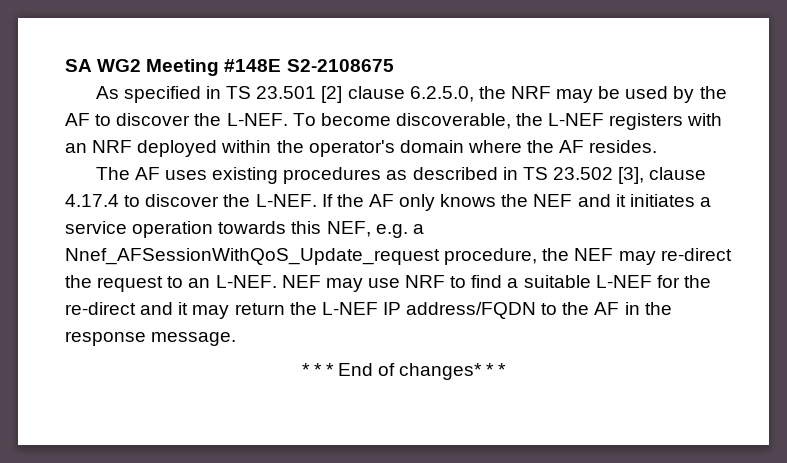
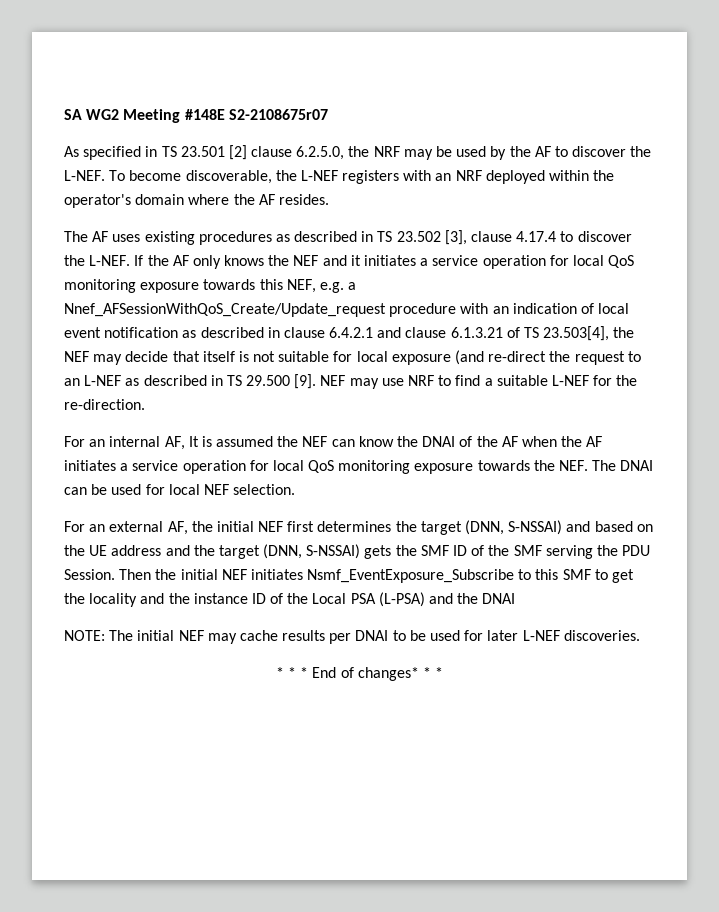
[286,59,394,72] S2-2108675 -> [228,109,328,120] S2-2108675r07
(214, 229) none -> [549,255,635,268] [64,279,200,293] for local QoS monitoring exposure
[65,248,656,265] Nnef_AFSessionWithQoS_Update_request procedure, the NEF may -> [64,303,630,317] [64,326,635,341] [64,350,485,365] Nnef_AFSessionWithQoS_Create/Update_request procedure with an indication of local event notification as described in clause 6.4.2.1 and clause 6.1.3.21 of TS 23.503[4], the NEF may decide that itself is not suitable for local exposure (and
[215,275,277,288] L-NEF. -> [84,374,317,389] L-NEF as described in TS 29.500 [9].
[65,302,672,319] [65,331,237,346] re-direct and it may return the L-NEF IP address/FQDN to the AF in the response message. -> [64,399,145,410] [64,436,603,450] [64,460,654,474] [64,484,296,495] [64,520,653,535] [64,544,651,559] [64,569,635,583] [64,592,516,607] [64,630,640,644] re-direction. // For an internal AF, It is assumed the NEF can know the DNAI of the AF when the AF initiates a service operation for local QoS monitoring exposure towards the NEF. The DNAI can be used for local NEF selection. // For an external AF, the initial NEF first determines the target (DNN, S-NSSAI) and based on the UE address and the target (DNN, S-NSSAI) gets the SMF ID of the SMF serving the PDU Session. Then the initial NEF initiates Nsmf_EventExposure_Subscribe to this SMF to get the locality and the instance ID of the Local PSA (L-PSA) and the DNAI // NOTE: The initial NEF may cache results per DNAI to be used for later L-NEF discoveries.

